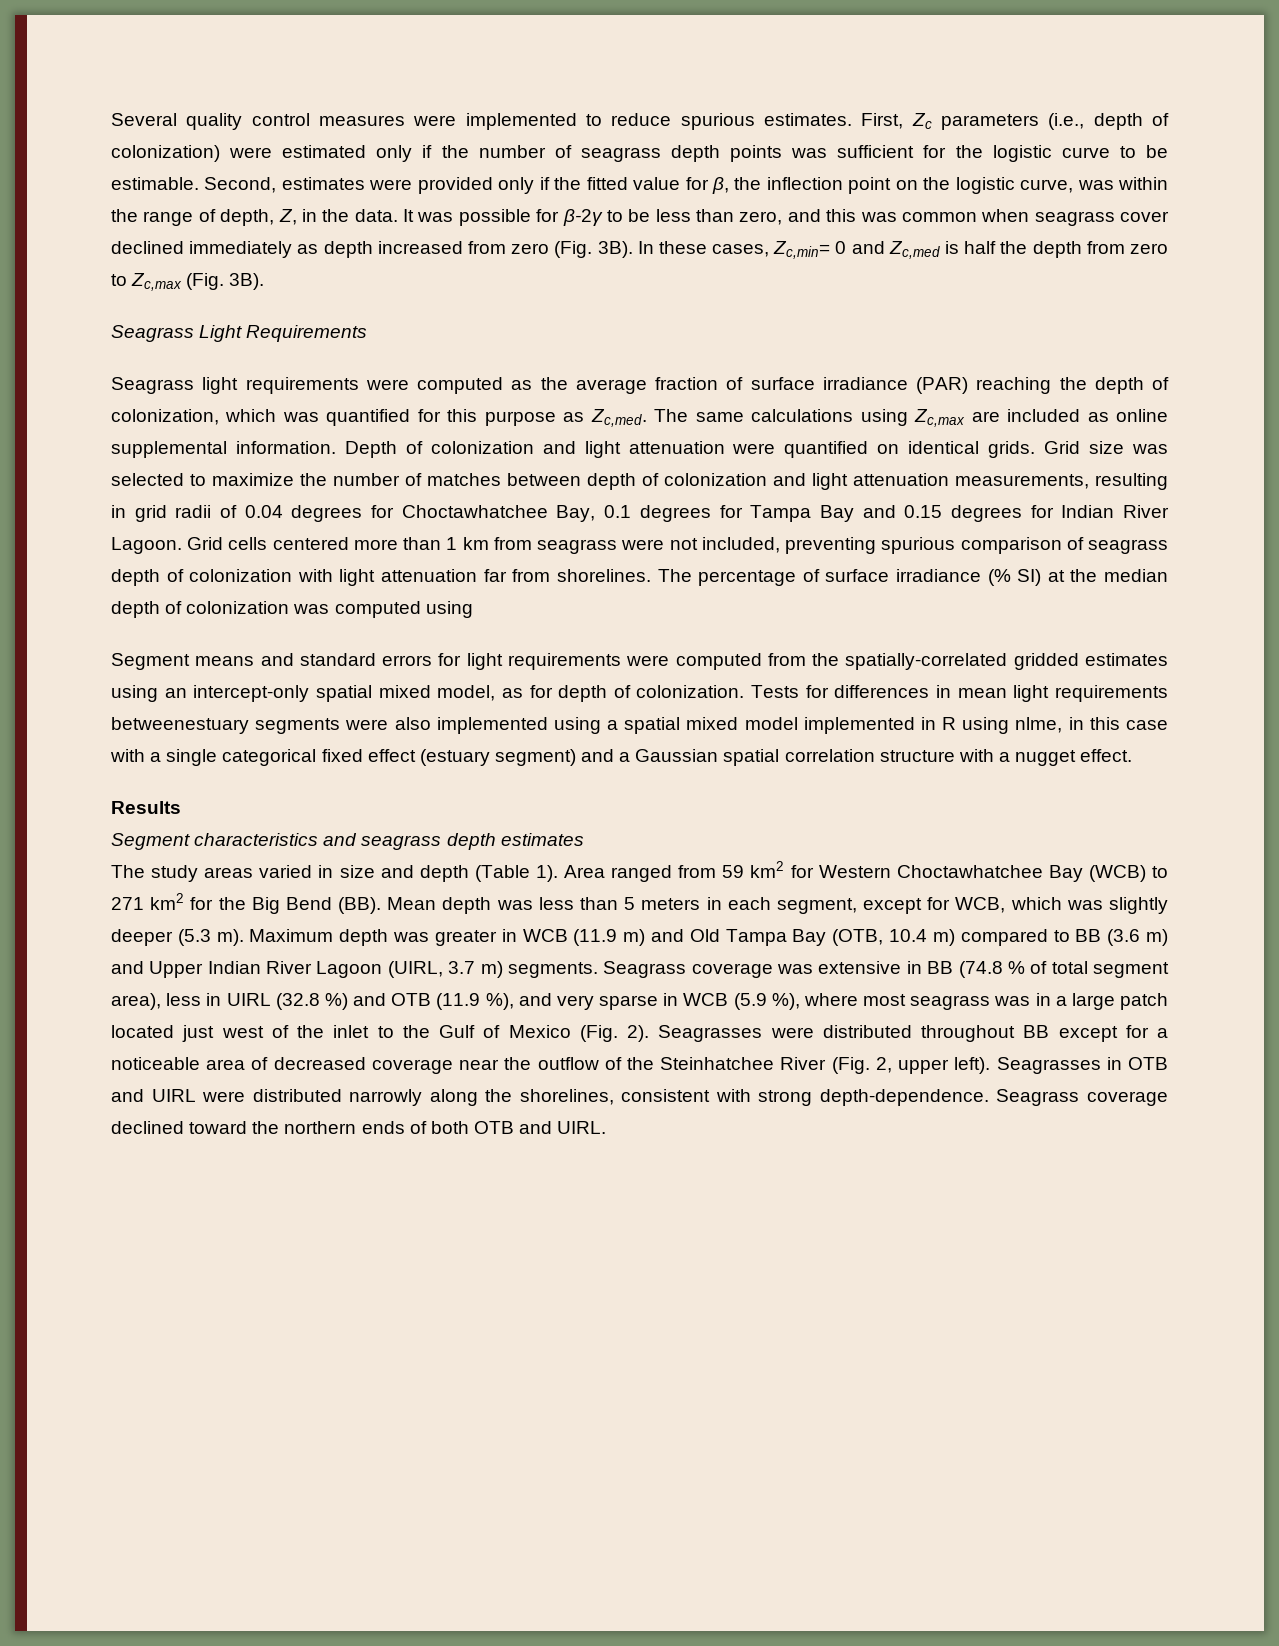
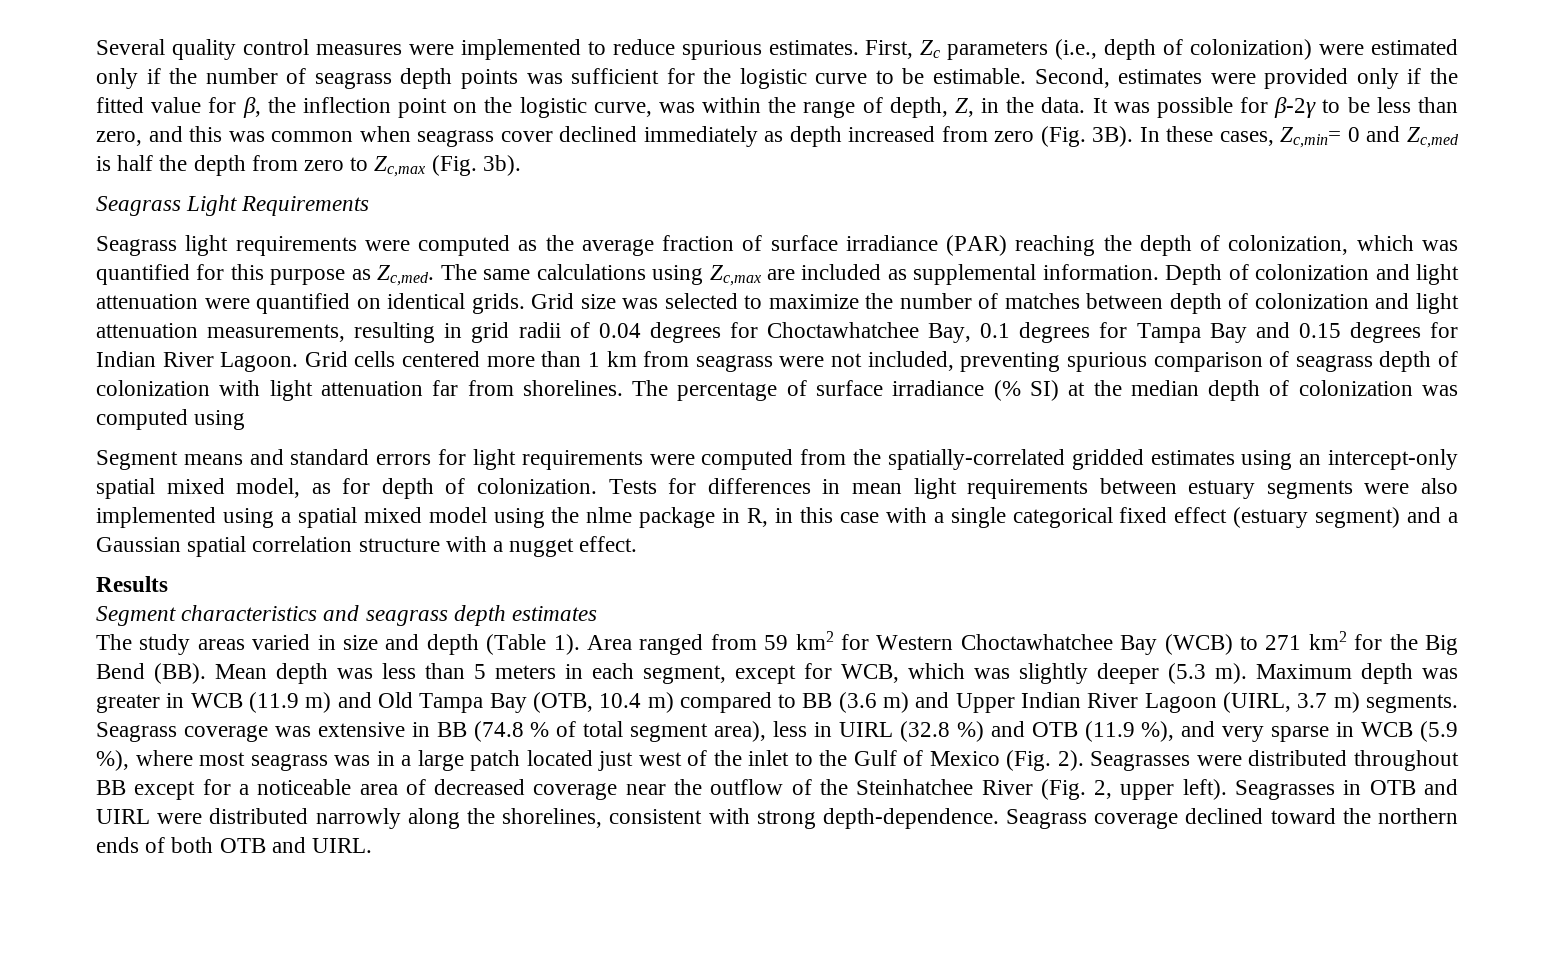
[229,273,265,290] 3B). -> [482,155,521,176] 3b).
[1116,409,1169,422] online -> (907, 274) none
[111,717,249,734] betweenestuary -> [1099,478,1256,499] between estuary
[803,717,1063,734] implemented in R using nlme, -> [493,507,769,528] using the nlme package in R,

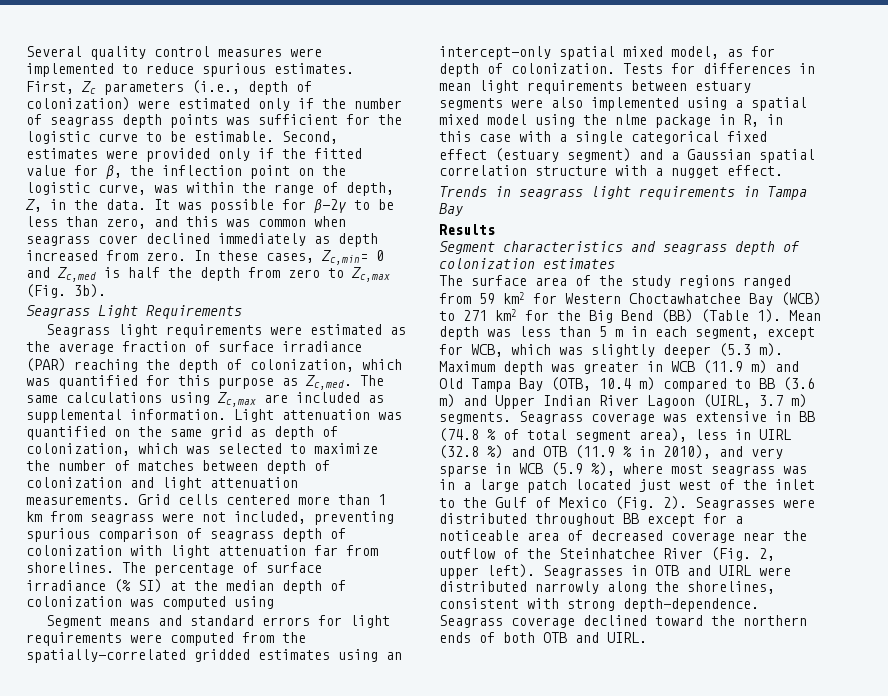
[994,126,1134,147] zero (Fig. 3B). -> [146,252,186,261] zero.
[418,235,511,256] computed -> [310,324,383,335] estimated
[1165,264,1460,285] [96,293,616,314] Depth of colonization and light attenuation were quantified on identical grids. Grid size -> [234,409,402,422] [26,426,338,440] [26,443,178,456] Light attenuation was quantified on the same grid as depth of colonization, which
[207,322,1458,343] [96,351,299,372] measurements, resulting in grid radii of 0.04 degrees for Choctawhatchee Bay, 0.1 degrees for Tampa Bay and 0.15 degrees for Indian River Lagoon. -> [26,495,130,505] measurements.
(638, 544) none -> [439,186,807,200] [439,203,463,216] // Trends in seagrass light requirements in Tampa Bay
(506, 615) none -> [783,241,800,252] [439,258,535,269] of colonization
[139,634,632,655] study areas varied in size and depth (Table 1). Area -> [471,275,735,288] surface area of the study regions
[154,663,206,684] (BB). -> [661,309,781,323] (BB) (Table 1).
[495,665,556,679] meters -> [615,329,623,337] m
[1141,721,1175,742] %), -> [623,445,711,459] % in 2010),

